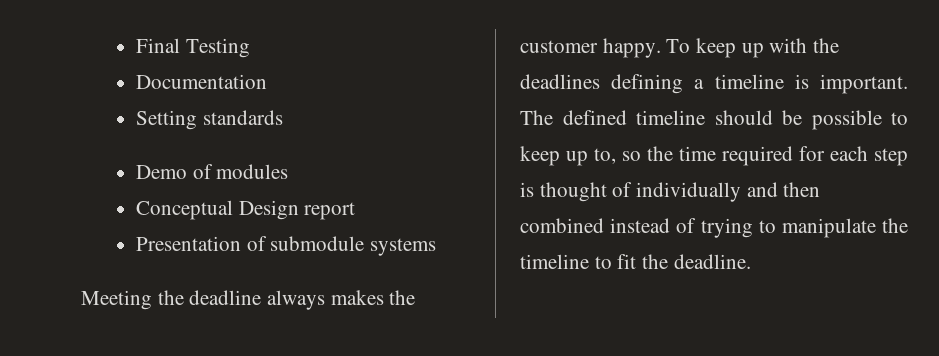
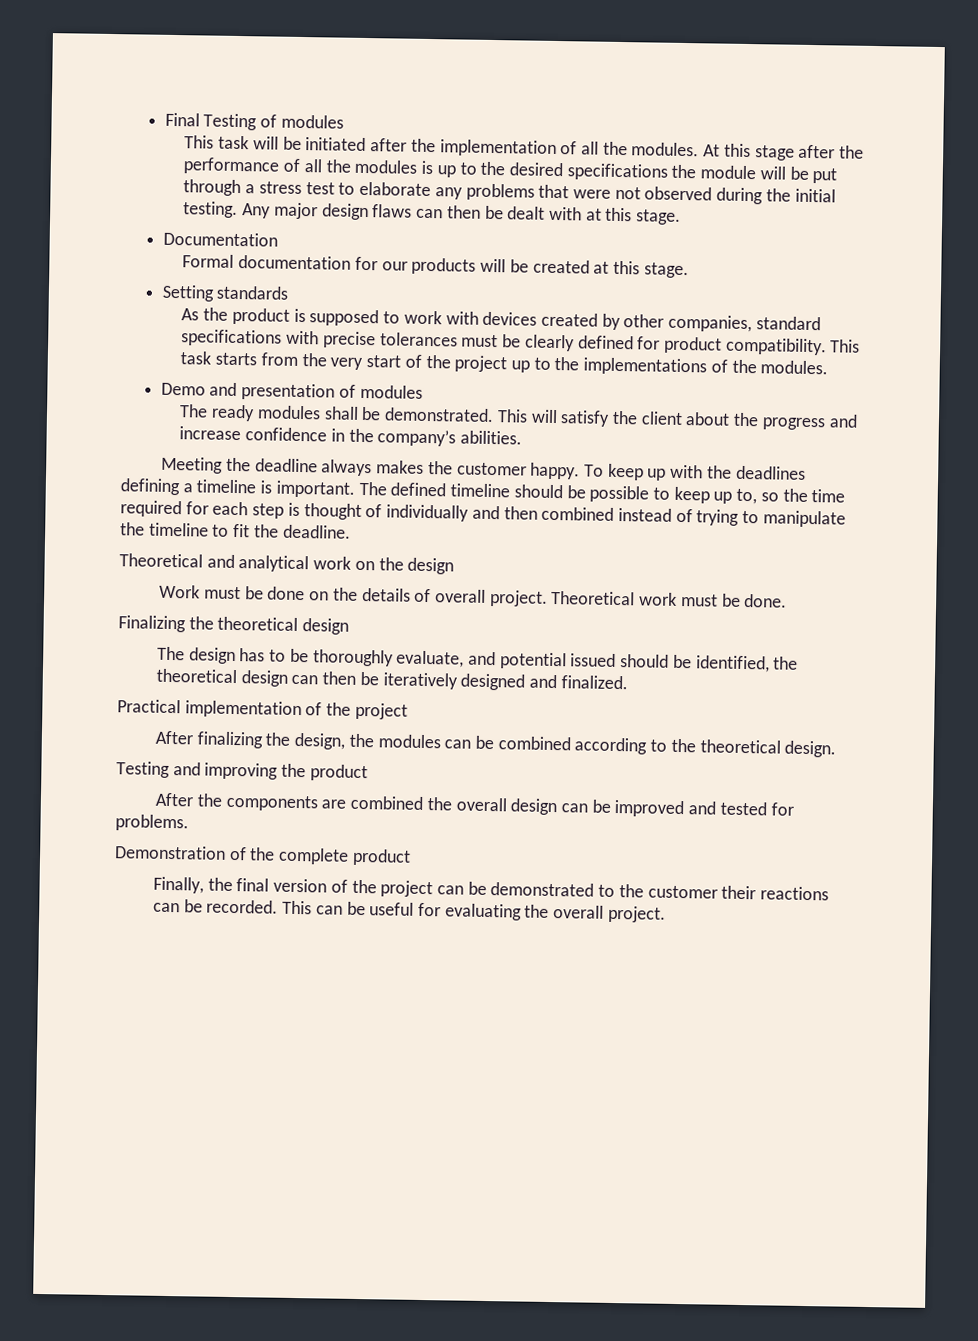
[136,74,268,89] [136,110,283,130] // Documentation // Setting standards -> [260,114,344,129] [184,135,865,161] [183,157,838,184] [183,179,836,205] [183,201,682,225] [162,231,278,247] [182,254,689,279] [161,284,290,302] [181,307,821,333] [181,329,861,356] [180,351,829,376] of modules // This task will be initiated after the implementation of all the modules. At this stage after the performance of all the modules is up to the desired specifications the module will be put through a stress test to elaborate any problems that were not observed during the initial testing. Any major design flaws can then be dealt with at this stage. // Documentation // Formal documentation for our products will be created at this stage. // Setting standards // As the product is supposed to work with devices created by other companies, standard specifications with precise tolerances must be clearly defined for product compatibility. This task starts from the very start of the project up to the implementations of the modules.
[192,164,289,179] [136,200,356,220] [136,236,437,256] of modules // Conceptual Design report // Presentation of submodule systems -> [209,382,423,401] [179,404,858,431] [179,426,523,447] and presentation of modules // The ready modules shall be demonstrated. This will satisfy the client about the progress and increase confidence in the company’s abilities.
(751, 261) none -> [119,553,455,575] [159,584,788,608] [118,615,350,635] [156,646,799,673] [155,668,628,691] [117,699,408,720] [154,730,837,758] [116,761,368,782] [155,792,794,818] [115,814,189,832] [115,845,411,866] [152,876,830,901] [152,899,666,923] // Theoretical and analytical work on the design // Work must be done on the details of overall project. Theoretical work must be done. // Finalizing the theoretical design // The design has to be thoroughly evaluate, and potential issued should be identified, the theoretical design can then be iteratively designed and finalized. // Practical implementation of the project // After finalizing the design, the modules can be combined according to the theoretical design. // Testing and improving the product // After the components are combined the overall design can be improved and tested for problems. // Demonstration of the complete product // Finally, the final version of the project can be demonstrated to the customer their reactions can be recorded. This can be useful for evaluating the overall project.

